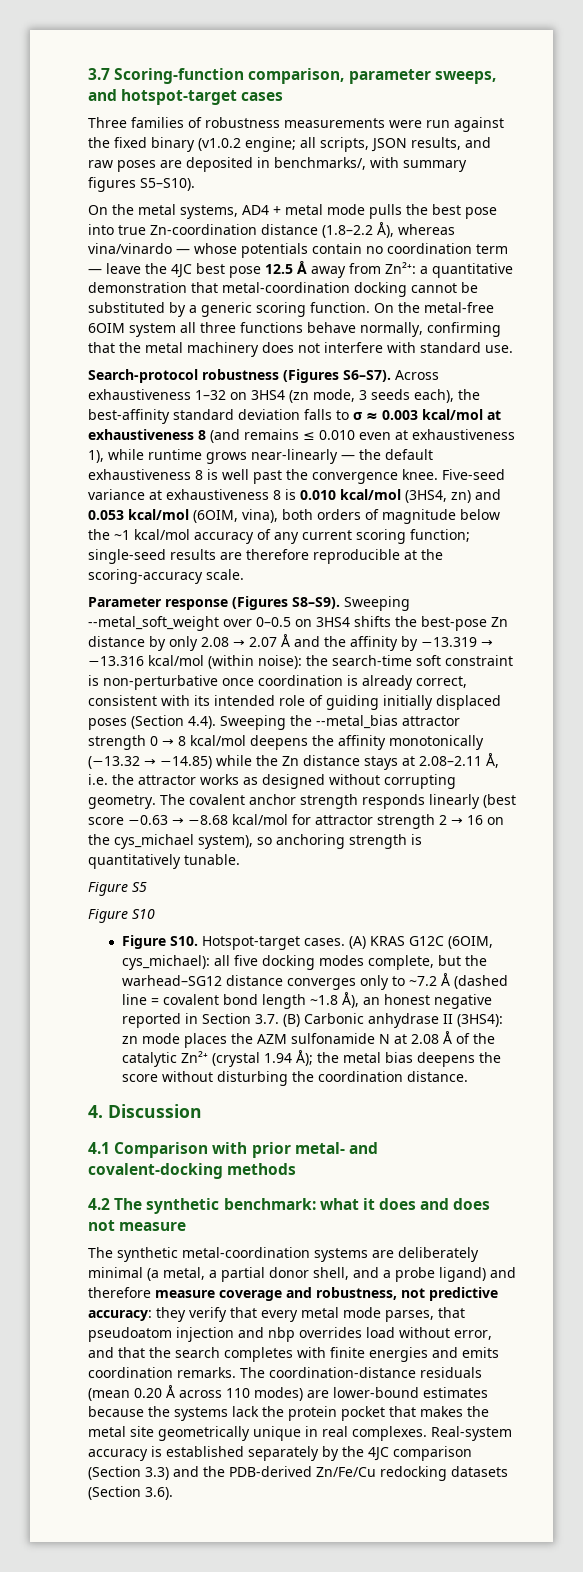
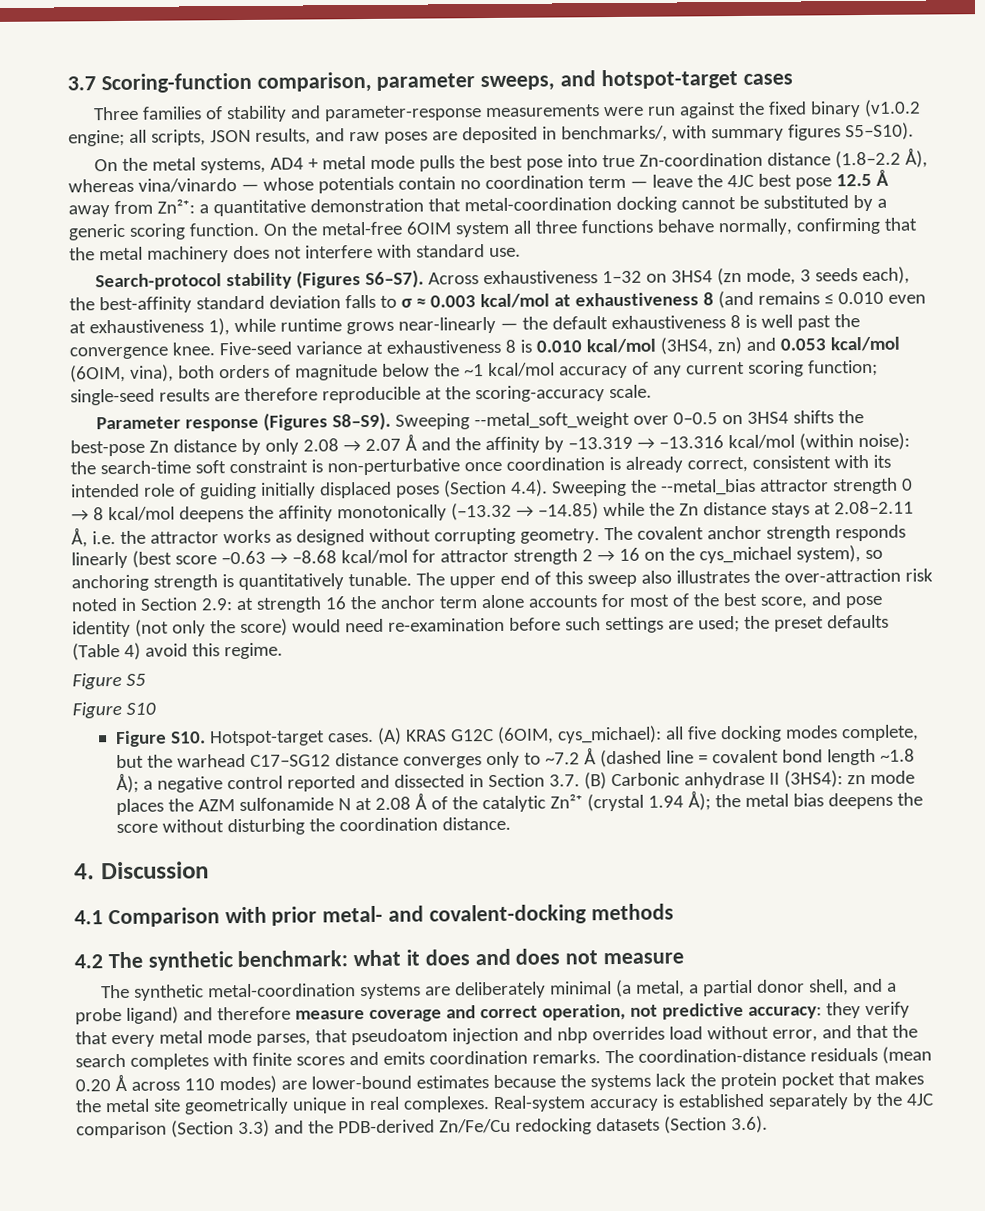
[205,117,280,128] robustness -> [226,105,483,123] stability and parameter-response
[202,369,279,380] robustness -> [226,272,293,290] stability
(240, 859) none -> [415,568,933,589] [71,592,883,613] [72,614,889,638] [72,642,283,661] The upper end of this sweep also illustrates the over-attraction risk noted in Section 2.9: at strength 16 the anchor term alone accounts for most of the best score, and pose identity (not only the score) would need re-examination before such settings are used; the preset defaults (Table 4) avoid this regime.
[121,975,222,986] warhead–SG12 -> [177,753,332,768] warhead C17–SG12
[341,992,492,1009] [121,1013,181,1028] Å), an honest negative reported -> [116,772,466,794] Å); a negative control reported and dissected
[316,1287,397,1300] robustness, -> [479,1003,626,1021] correct operation,
[369,1347,428,1362] energies -> [295,1056,345,1066] scores

